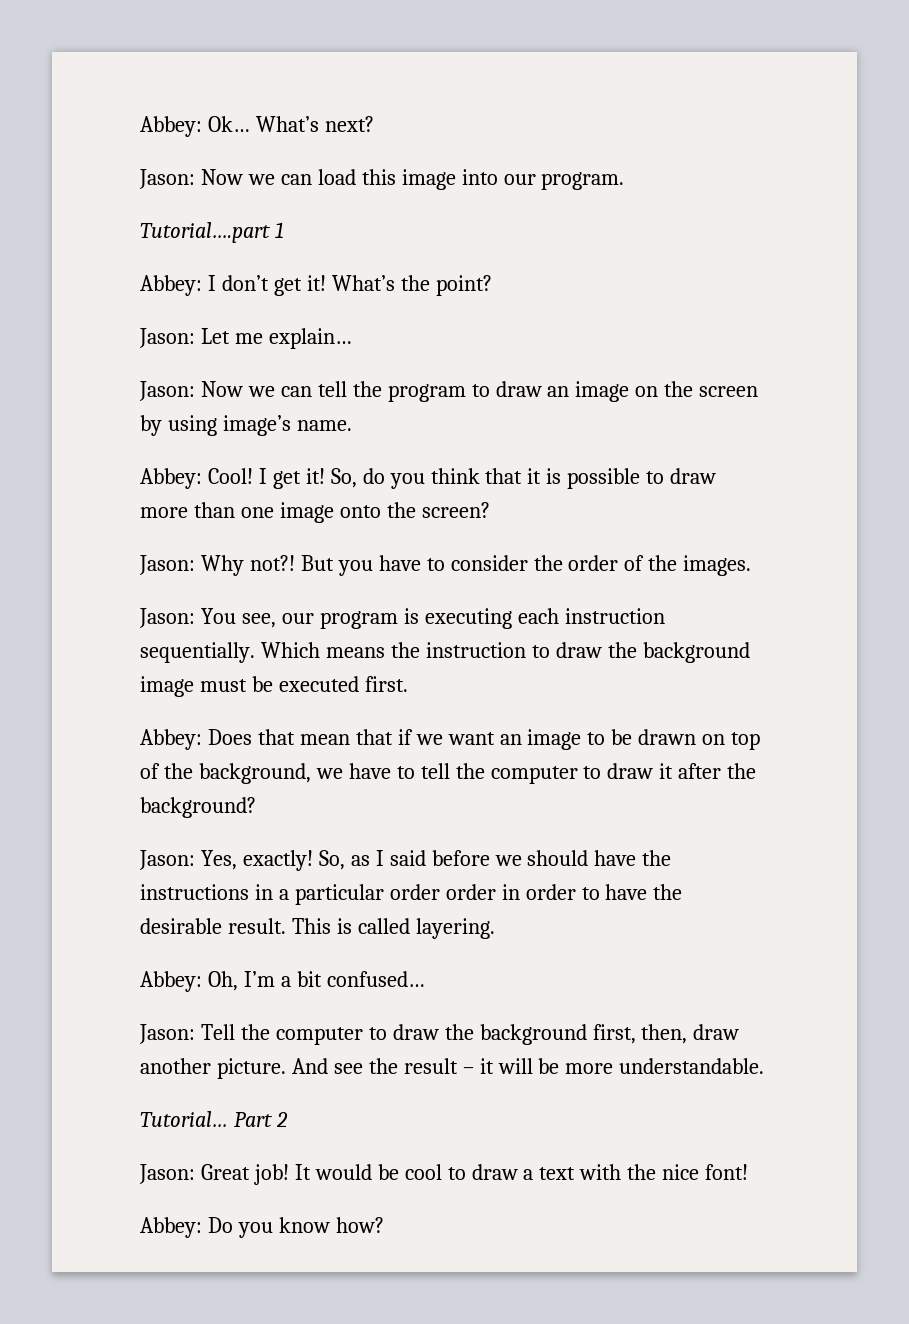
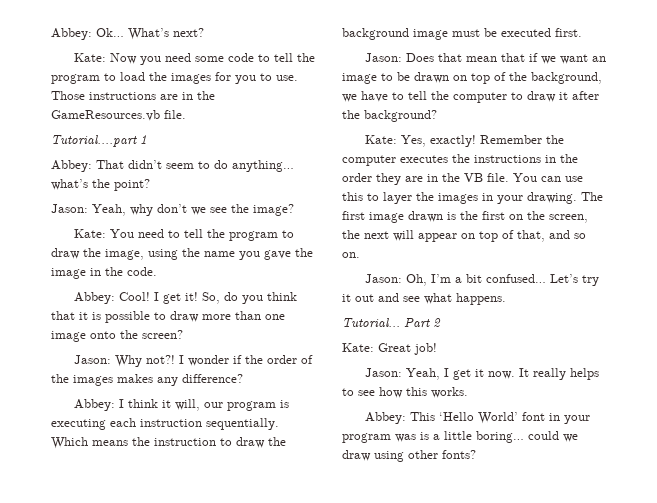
[139,169,625,190] [140,222,284,243] [140,275,492,296] [139,328,352,349] [139,381,312,401] Jason: Now we can load this image into our program. // Tutorial….part 1 // Abbey: I don’t get it! What’s the point? // Jason: Let me explain… // Jason: Now we can -> [73,53,315,65] [51,72,298,84] [51,91,215,100] [51,110,186,121] [51,135,147,147] [51,160,294,172] [51,179,150,191] [51,204,294,216] [73,229,180,238] Kate: Now you need some code to tell the program to load the images for you to use. Those instructions are in the GameResources.vb file. // Tutorial….part 1 // Abbey: That didn’t seem to do anything… what’s the point? // Jason: Yeah, why don’t we see the image? // Kate: You need to
[547,381,759,402] [140,415,352,436] an image on the screen by using image’s name. -> [83,248,313,260] [51,267,157,279] the image, using the name you gave the image in the code.
[300,555,752,576] [139,608,276,628] But you have to consider the order of the images. // Jason: You see, -> [178,355,313,366] [51,374,243,386] [73,399,200,411] I wonder if the order of the images makes any difference? // Abbey: I think it will,
[140,729,202,750] Abbey: -> [364,53,402,62] Jason:
[139,850,195,870] Jason: -> [364,135,397,144] Kate:
[318,850,672,870] [140,884,683,905] [140,918,495,939] [140,971,202,992] So, as I said before we should have the instructions in a particular order order in order to have the desirable result. This is called layering. // Abbey: -> [479,135,564,144] [342,154,578,166] [342,173,583,185] [342,192,603,204] [342,211,588,223] [342,230,586,242] [342,252,360,258] [364,274,402,283] Remember the computer executes the instructions in the order they are in the VB file. You can use this to layer the images in your drawing. The first image drawn is the first on the screen, the next will appear on top of that, and so on. // Jason:
[139,1024,740,1045] [140,1058,765,1079] // Jason: Tell the computer to draw the background first, then, draw another picture. And see the result – it will be more understandable. -> [549,274,599,286] [342,293,506,305] Let’s try it out and see what happens.
[139,1164,195,1184] Jason: -> [342,343,374,352] Kate:
[294,1164,749,1180] [140,1217,384,1238] It would be cool to draw a text with the nice font! // Abbey: Do you know how? -> [364,368,599,380] [342,387,468,398] [364,412,590,424] [342,431,578,443] [342,450,476,462] // Jason: Yeah, I get it now. It really helps to see how this works. // Abbey: This ‘Hello World’ font in your program was is a little boring… could we draw using other fonts?

